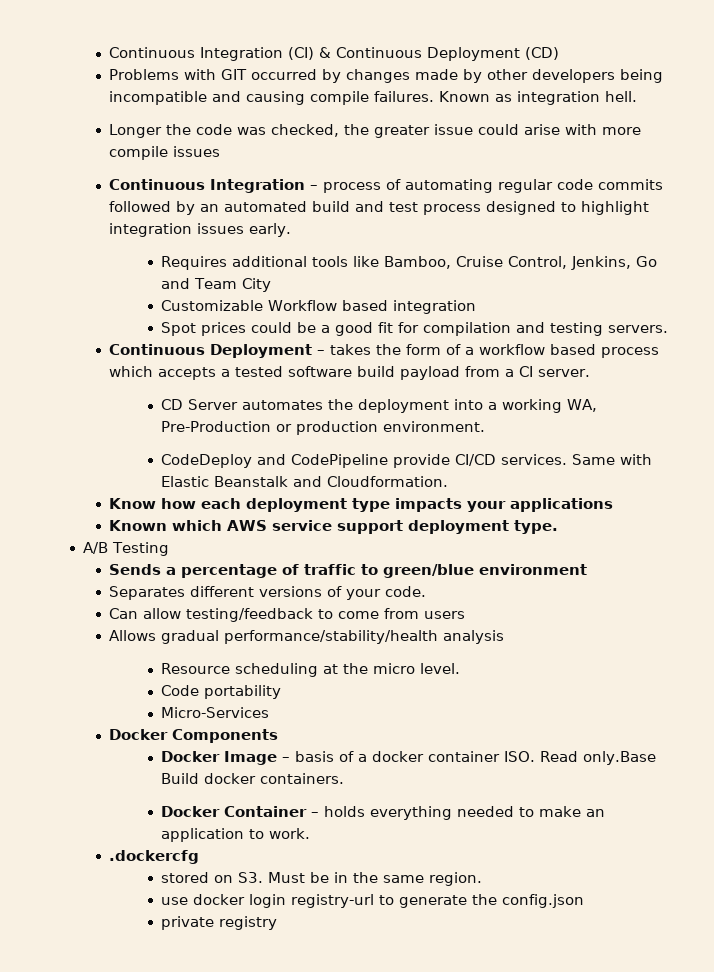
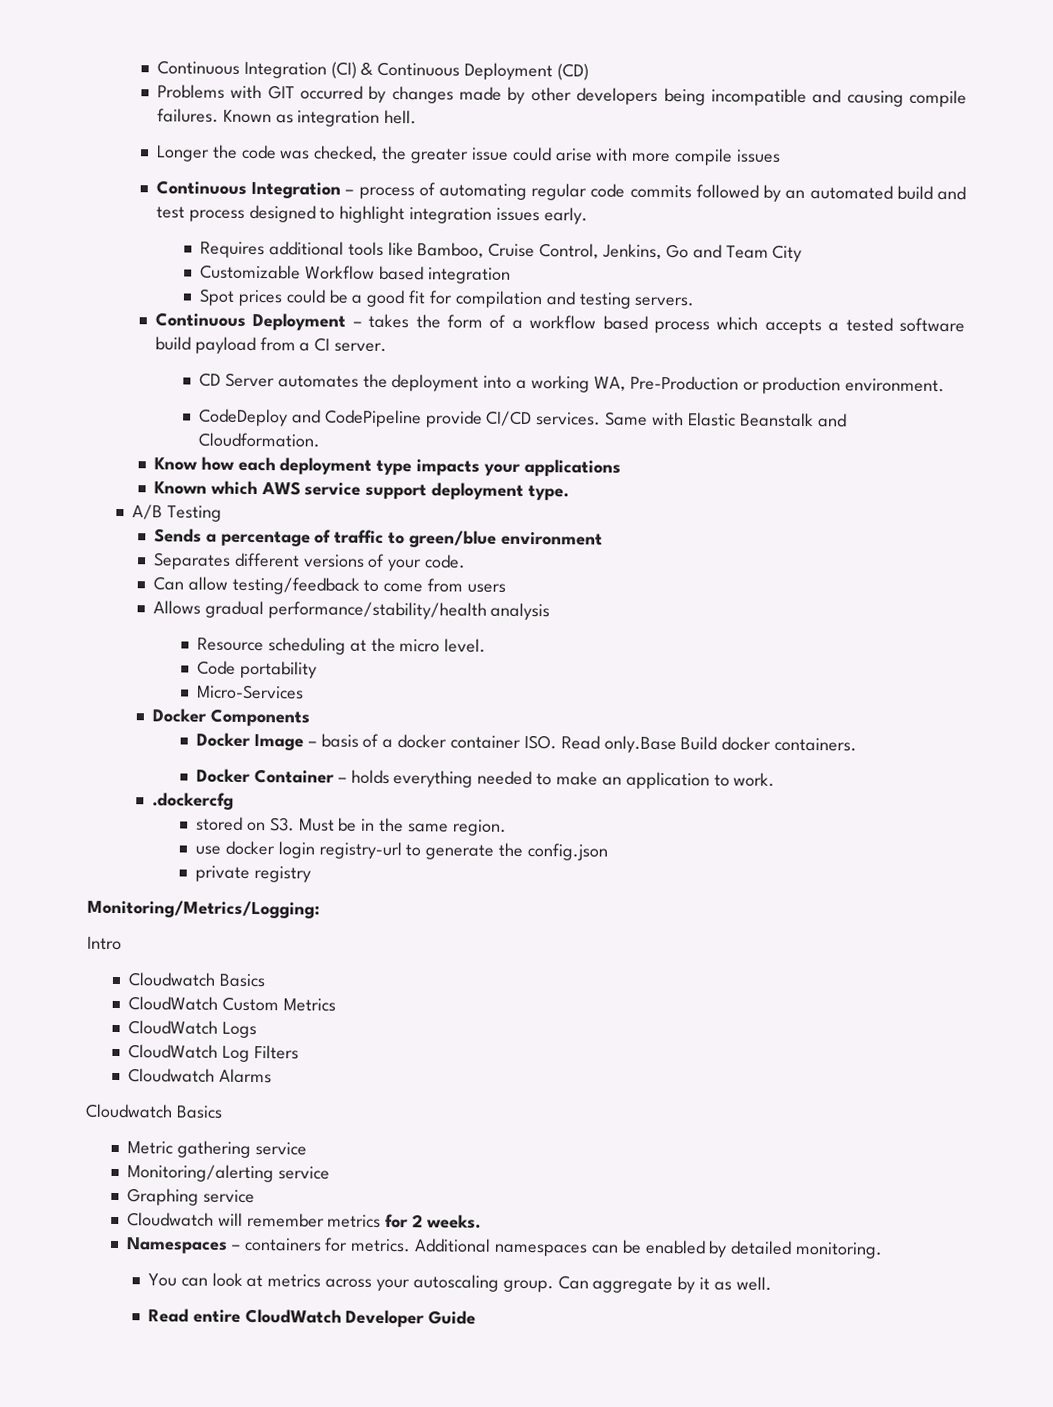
(278, 923) none -> [87,899,320,919] [87,936,122,951] [127,972,266,988] [127,996,336,1012] [127,1020,257,1039] [127,1044,299,1062] [127,1068,272,1084] [85,1103,223,1119] [126,1140,307,1158] [126,1164,330,1183] [126,1188,255,1206] [126,1212,481,1229] [125,1237,884,1259] [147,1272,772,1294] [147,1308,477,1328] // Monitoring/Metrics/Logging: // Intro // Cloudwatch Basics // CloudWatch Custom Metrics // CloudWatch Logs // CloudWatch Log Filters // Cloudwatch Alarms // Cloudwatch Basics // Metric gathering service // Monitoring/alerting service // Graphing service // Cloudwatch will remember metrics for 2 weeks. // Namespaces – containers for metrics. Additional namespaces can be enabled by detailed monitoring. // You can look at metrics across your autoscaling group. Can aggregate by it as well. // Read entire CloudWatch Developer Guide

